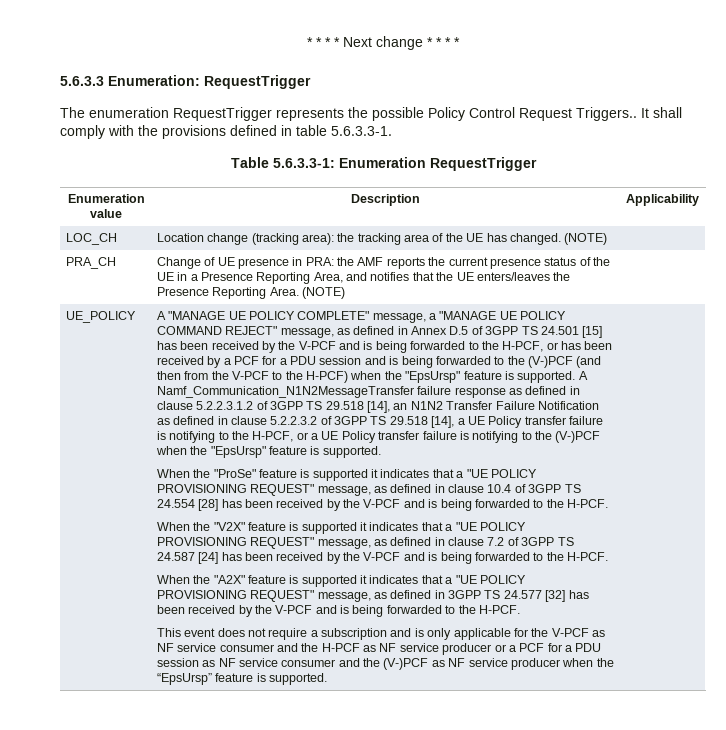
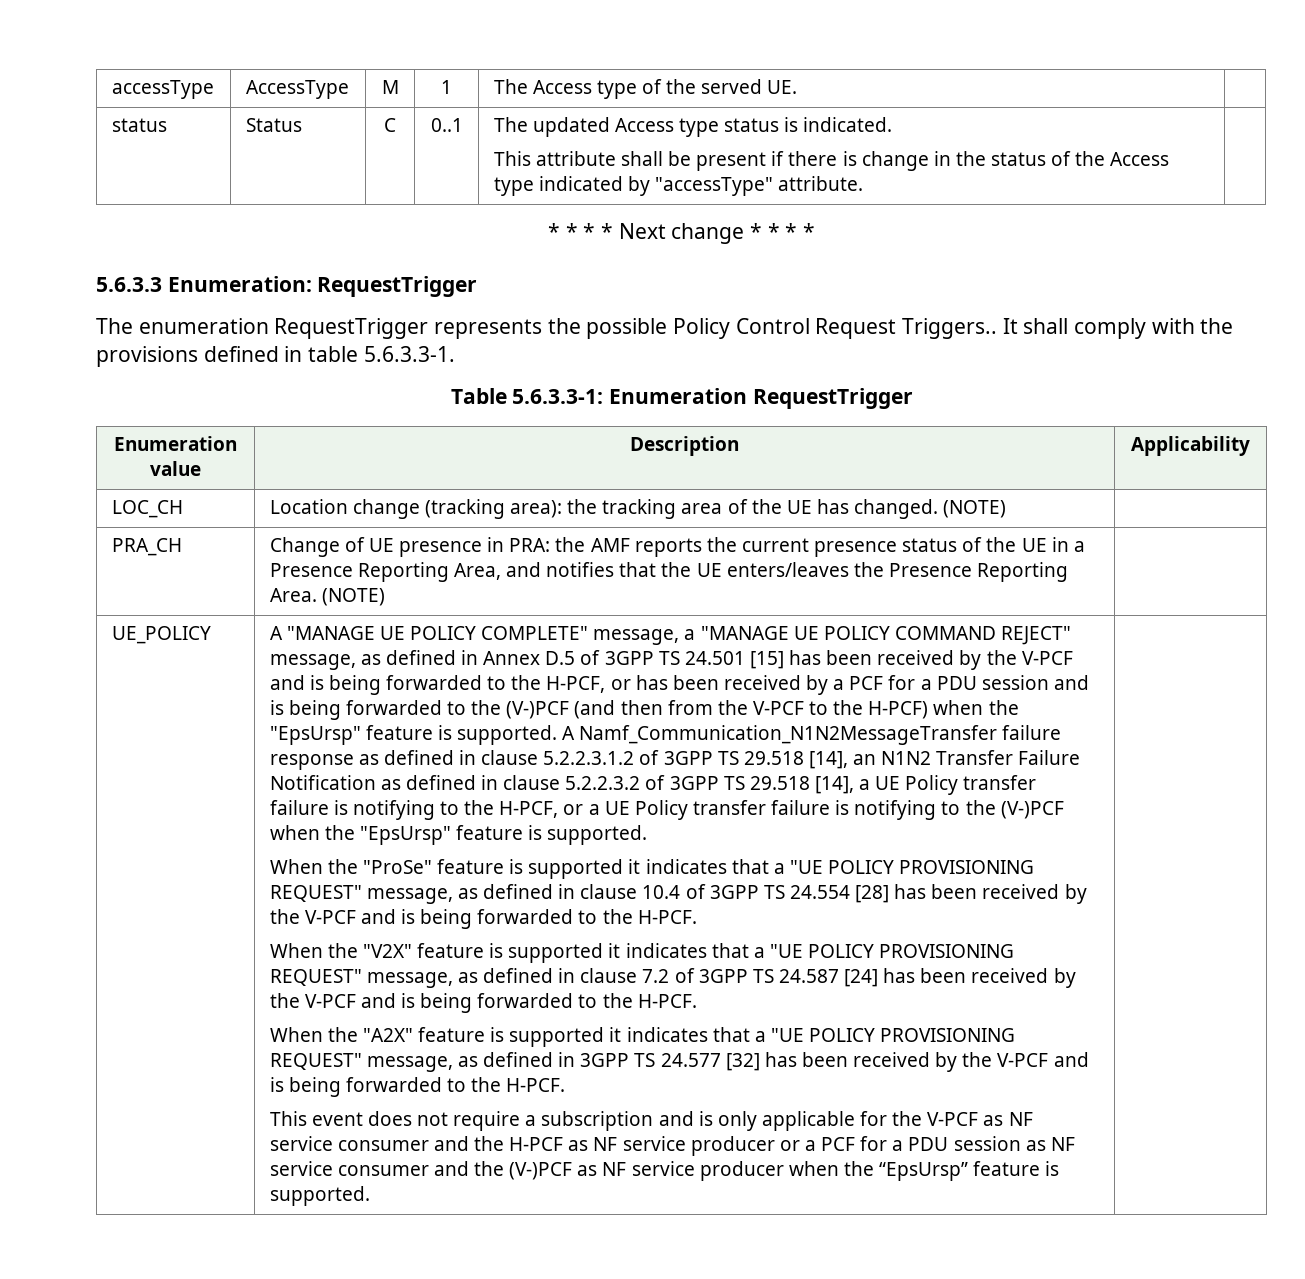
(307, 42) none -> [111,80,214,99] [245,80,349,99] [381,80,399,94] [441,80,452,94] [493,79,798,99] [111,118,167,132] [245,118,302,132] [384,118,396,132] [430,118,463,132] [493,117,893,137] [493,151,1170,171] [493,176,864,196] accessType | AccessType | M | 1 | The Access type of the served UE. | // status | Status | C | 0..1 | The updated Access type status is indicated. // This attribute shall be present if there is change in the status of the Access type indicated by "accessType" attribute. | //

